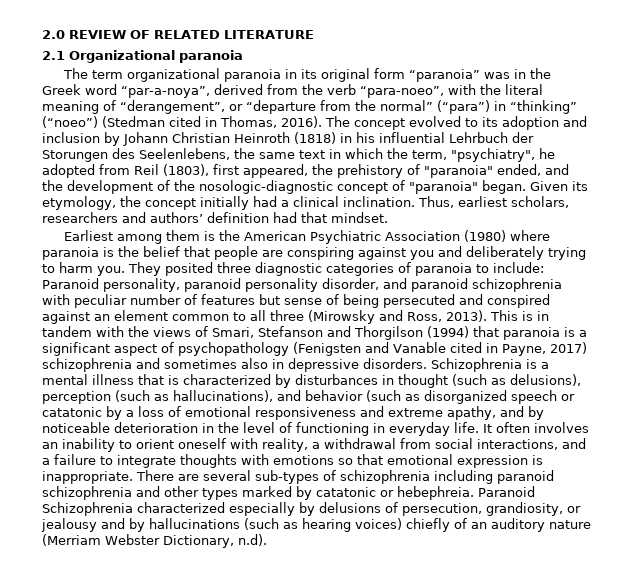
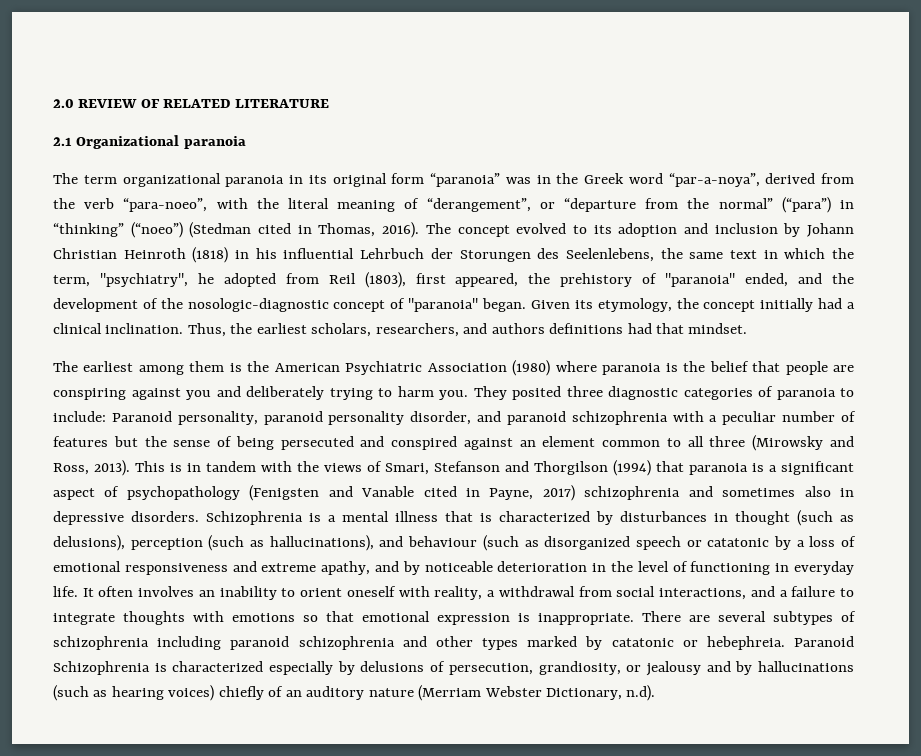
(454, 202) none -> [230,323,253,334] the
[42,212,269,223] researchers and authors’ definition -> [375,323,624,337] researchers, and authors definitions
[64,230,114,241] Earliest -> [53,361,134,372] The earliest
(70, 299) none -> [709,415,718,422] a
(280, 299) none -> [144,436,167,447] the
[305,390,363,401] behavior -> [408,536,478,547] behaviour
[255,470,319,484] sub-types -> [773,611,833,625] subtypes
(133, 509) none -> [154,663,167,672] is

